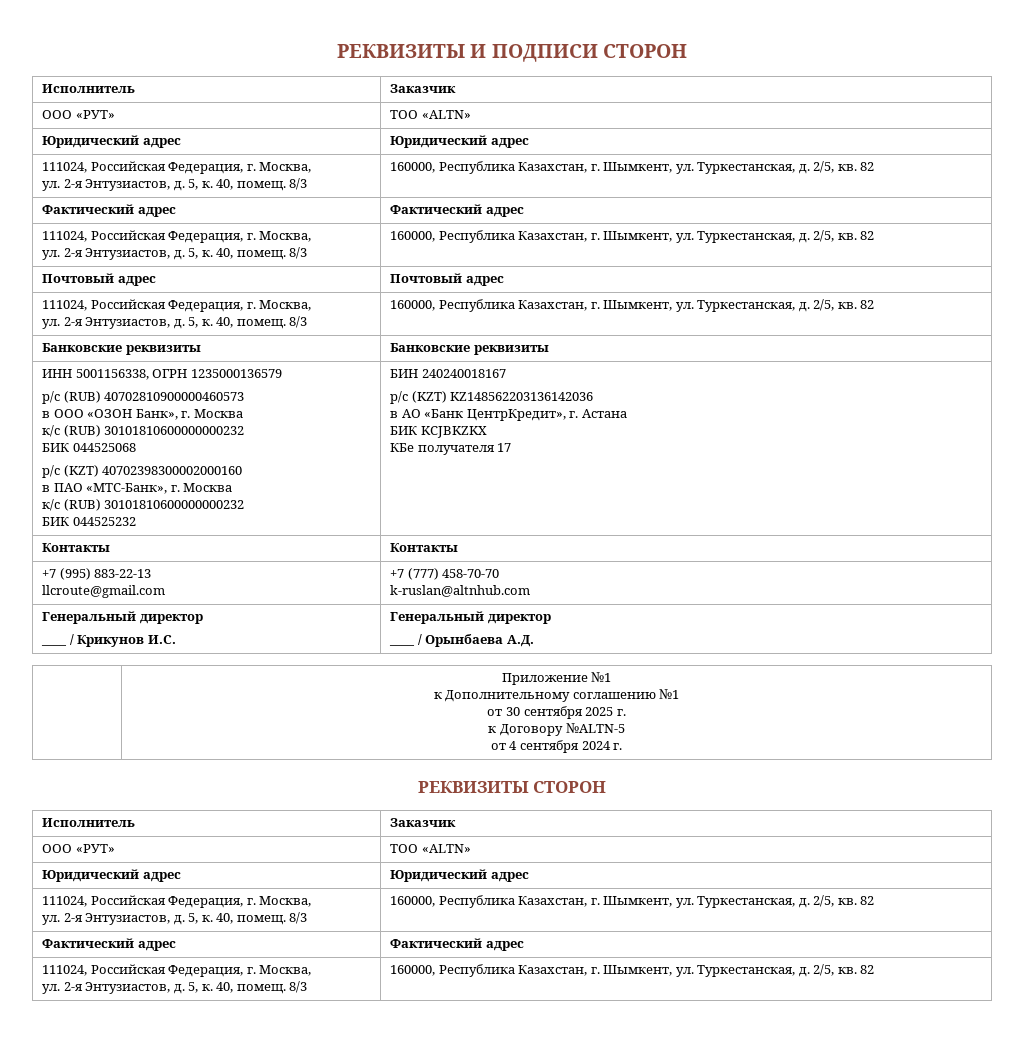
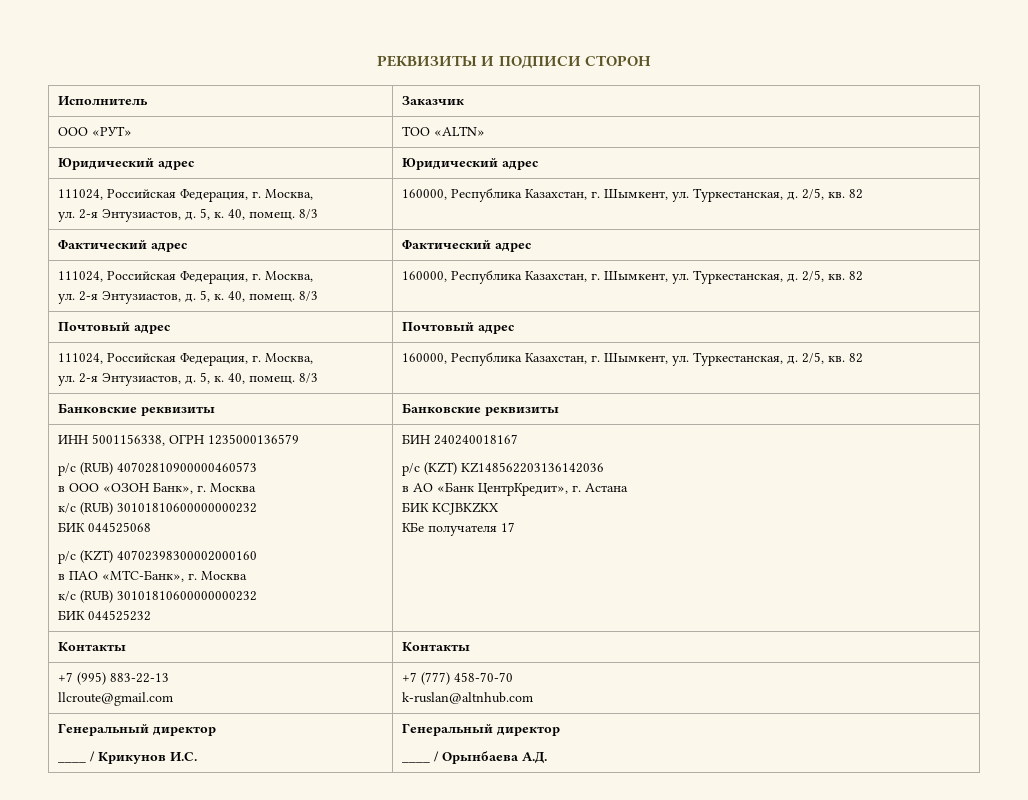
[501,672,612,685] [433,689,680,702] [487,706,626,719] [488,723,625,736] [490,740,623,753] [417,781,607,793] [42,818,136,827] [390,818,457,827] [42,844,115,853] [390,844,471,853] [42,869,181,882] [390,869,529,882] [42,895,312,908] [42,912,308,925] [390,895,875,908] [42,938,176,951] [390,938,524,951] [42,964,312,977] [42,981,308,994] [390,964,875,977] // | Приложение №1 // к Дополнительному соглашению №1 // от 30 сентября 2025 г. // к Договору №ALTN-5 // от 4 сентября 2024 г. // РЕКВИЗИТЫ СТОРОН // Исполнитель | Заказчик // ООО «РУТ» | ТОО «ALTN» // Юридический адрес | Юридический адрес // 111024, Российская Федерация, г. Москва, // ул. 2-я Энтузиастов, д. 5, к. 40, помещ. 8/3 | 160000, Республика Казахстан, г. Шымкент, ул. Туркестанская, д. 2/5, кв. 82 // Фактический адрес | Фактический адрес // 111024, Российская Федерация, г. Москва, // ул. 2-я Энтузиастов, д. 5, к. 40, помещ. 8/3 | 160000, Республика Казахстан, г. Шымкент, ул. Туркестанская, д. 2/5, кв. 82 -> (547, 758) none

